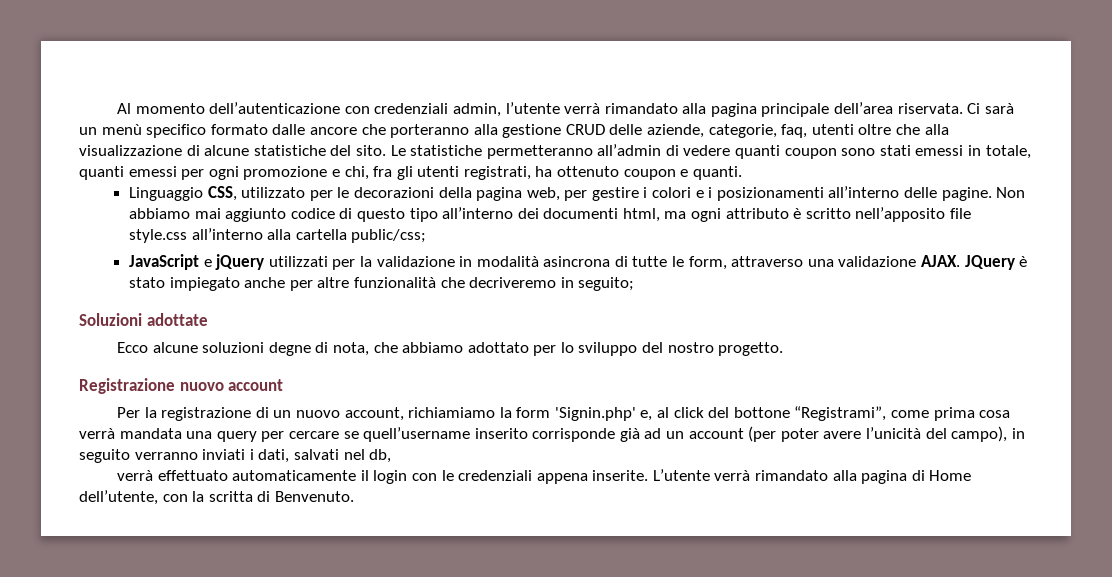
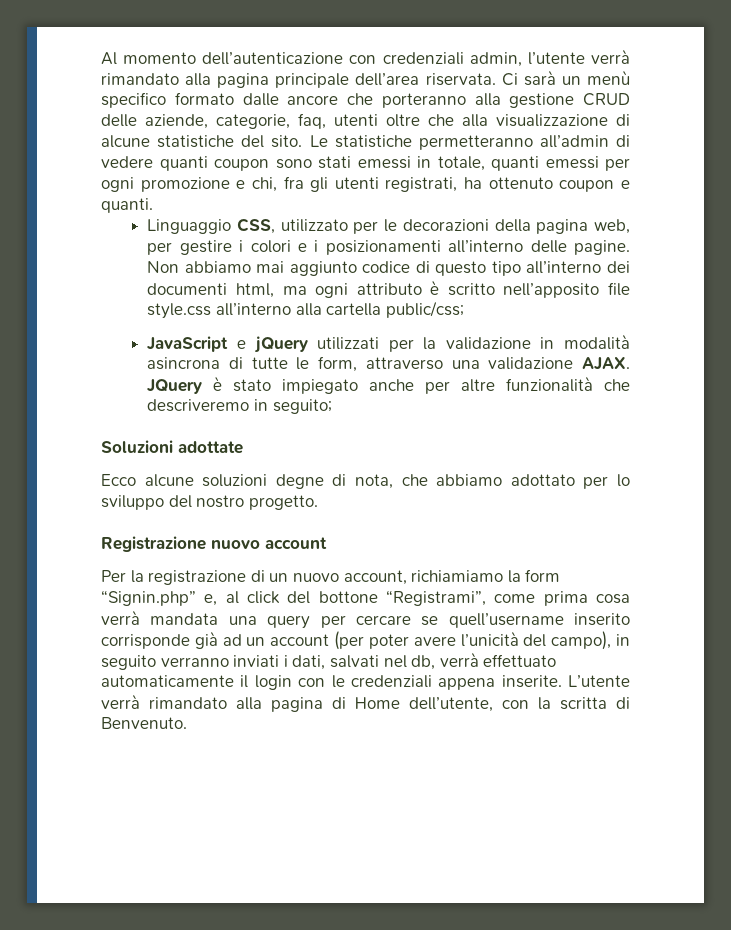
[469,277,557,288] decriveremo -> [147,399,250,412] descriveremo
[554,407,636,421] 'Signin.php' -> [101,590,196,606] “Signin.php”
(392, 456) // -> (436, 662) none

